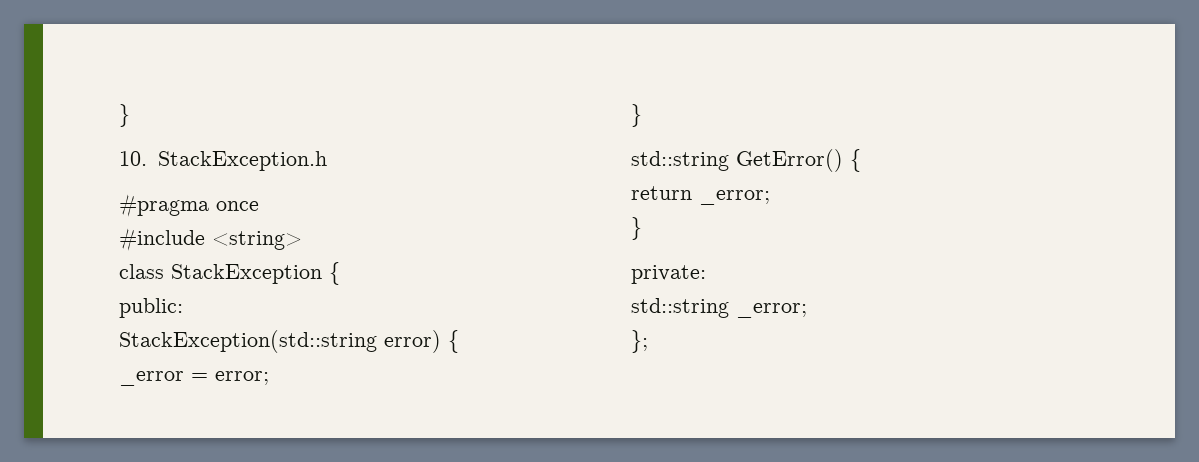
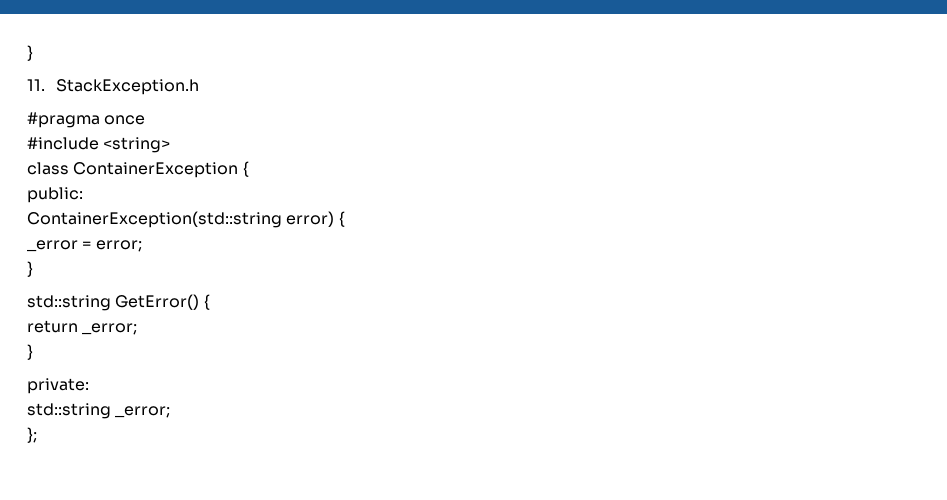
[119,104,130,127] [119,151,147,166] } // 10. -> [27,45,33,61] [27,79,45,91] } // 11.
[171,264,322,284] StackException -> [73,162,239,178] ContainerException
[119,330,377,353] StackException(std::string -> [27,211,282,228] ContainerException(std::string

